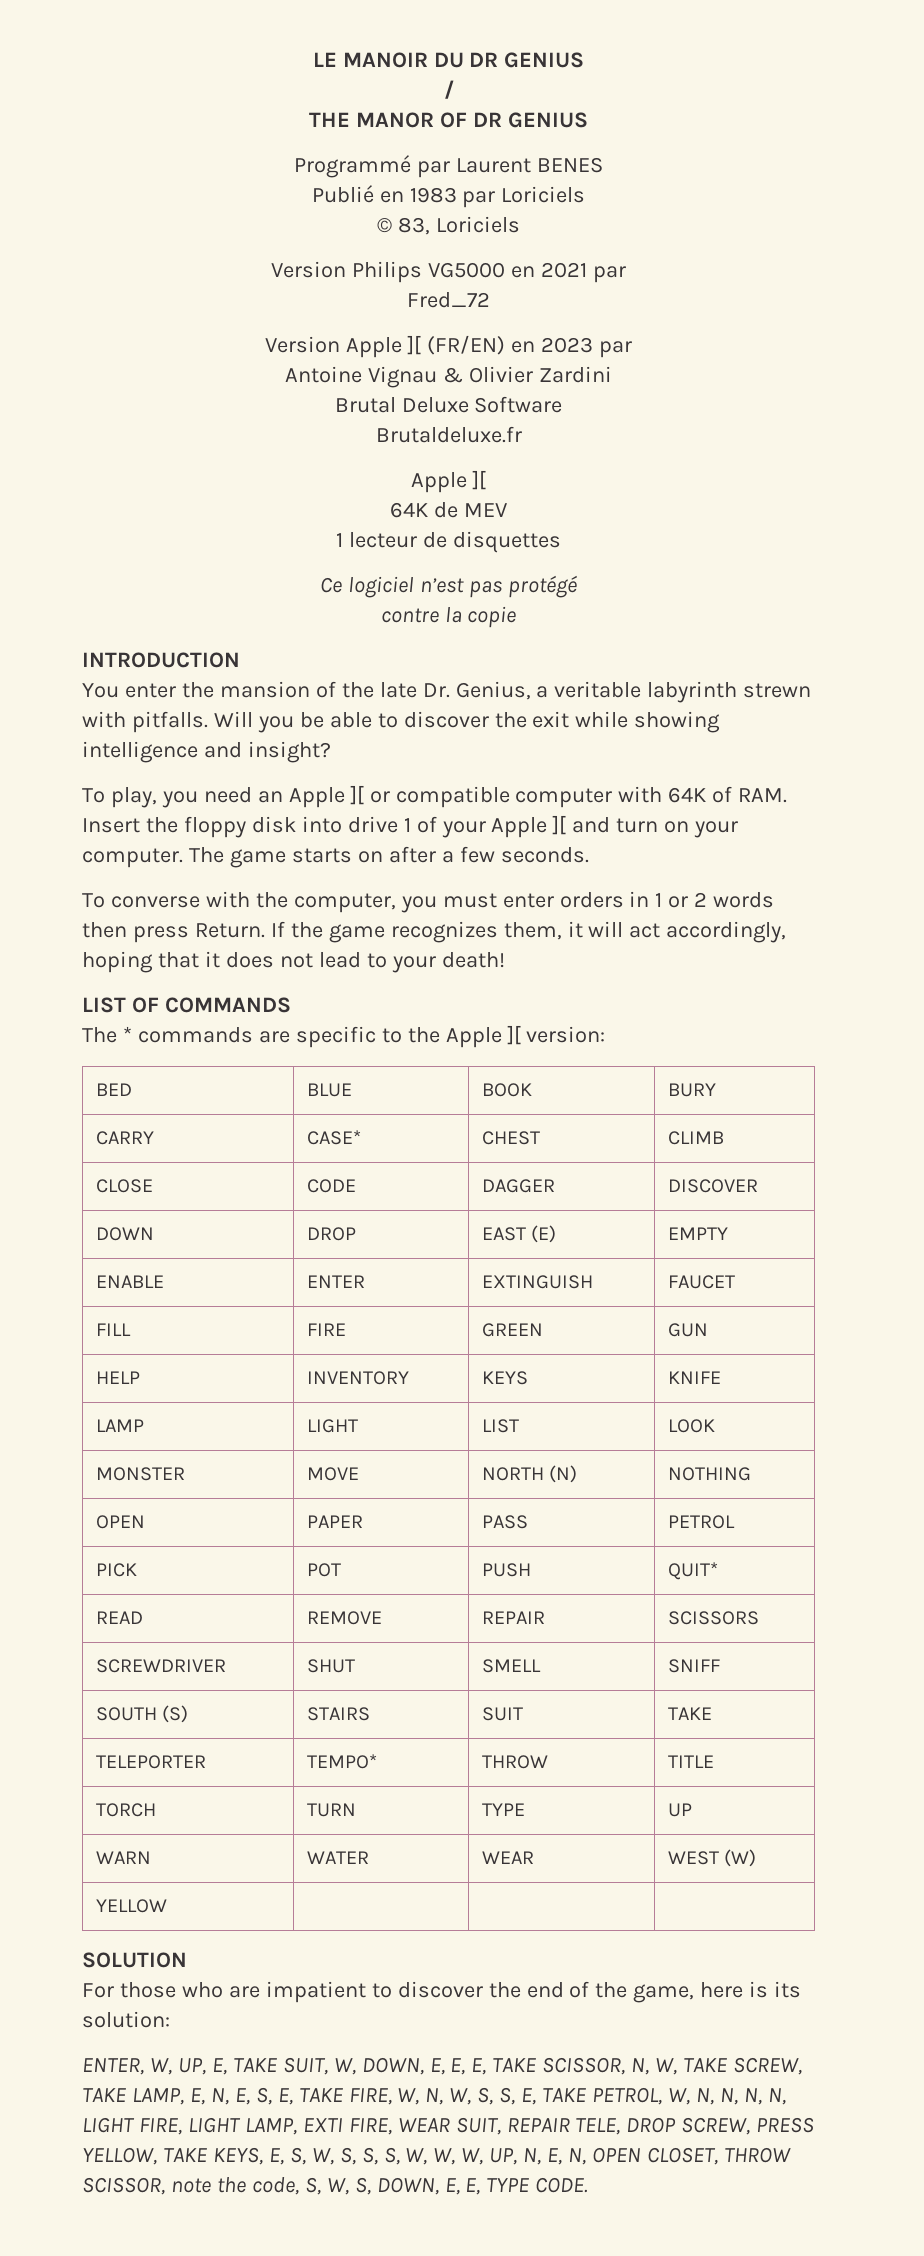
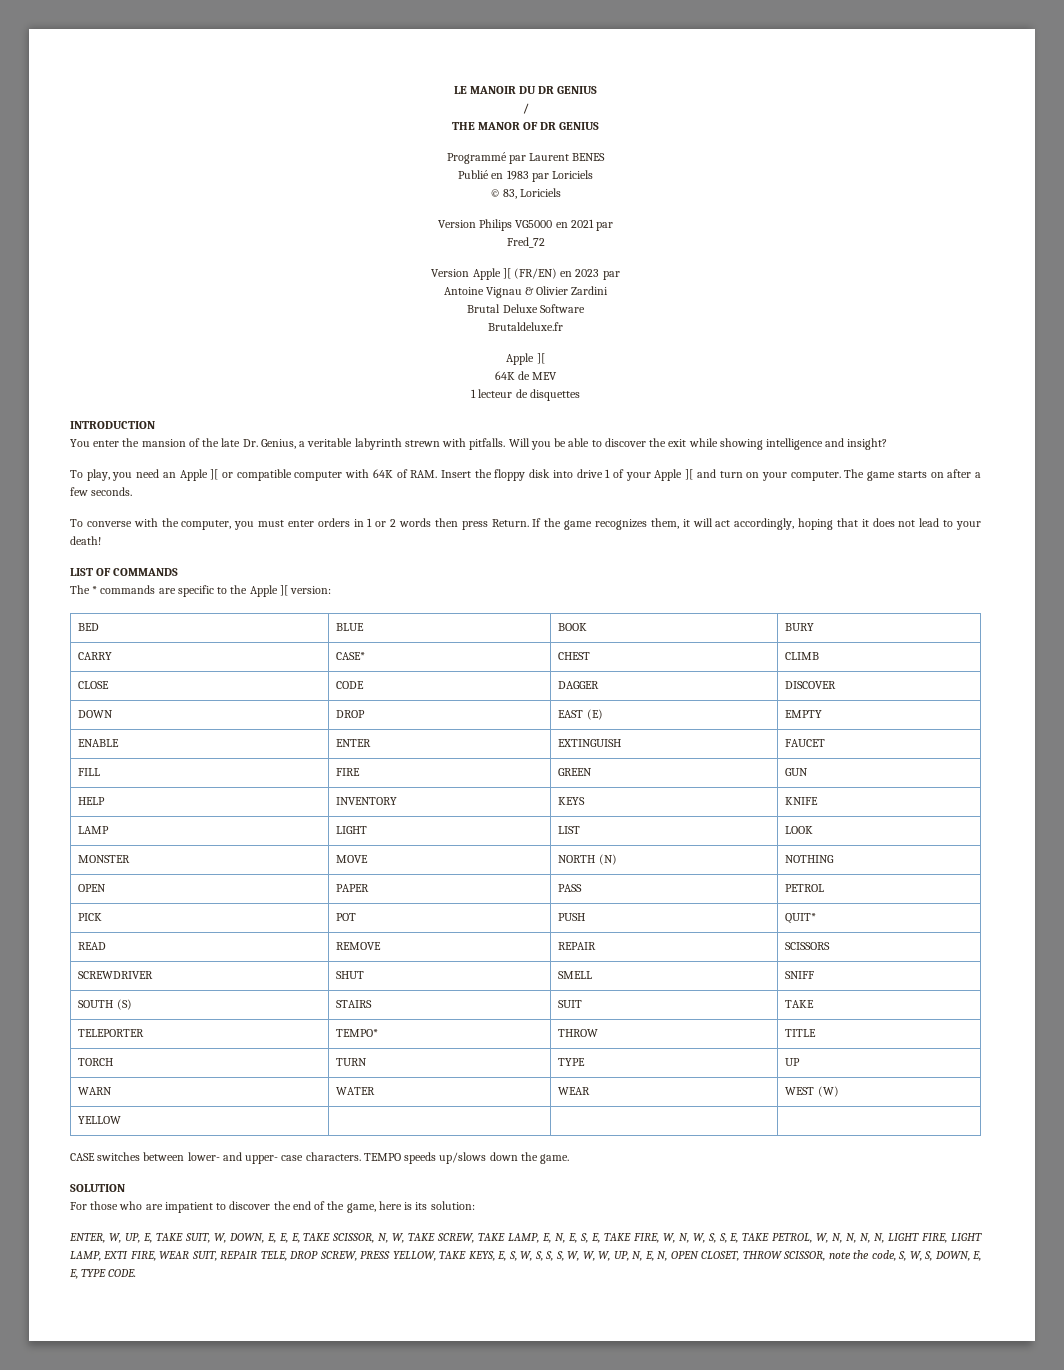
[320,575,577,598] [380,606,517,628] // Ce logiciel n’est pas protégé // contre la copie -> (580, 395) none
(167, 1906) none -> [70,1152,570,1164] // CASE switches between lower- and upper- case characters. TEMPO speeds up/slows down the game.

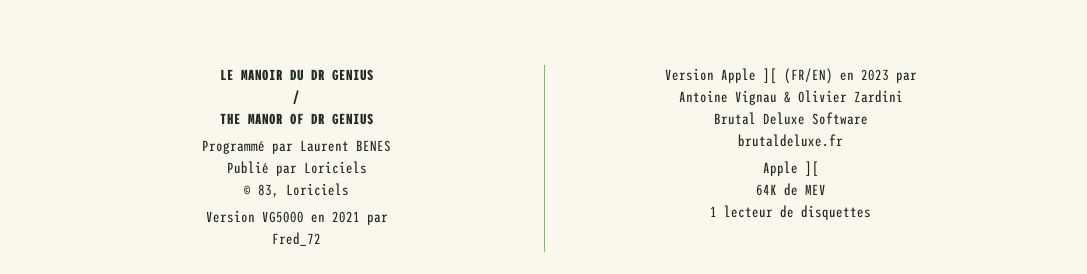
[491,170,529,180] en 1983 -> (269, 167) none
[479,219,513,231] Philips -> (255, 216) none
[488,322,563,331] Brutaldeluxe.fr -> [738,134,843,147] brutaldeluxe.fr
[70,421,155,429] [70,438,888,450] [70,469,981,481] [70,487,133,496] [70,518,982,530] [70,536,101,545] [70,568,179,576] [70,585,332,597] [78,623,100,631] [336,623,365,631] [558,623,588,631] [785,623,815,631] [78,652,113,660] [336,652,366,660] [558,652,591,660] [785,652,820,660] [78,681,110,689] [336,681,365,689] [558,681,600,689] [785,681,837,689] [78,710,114,718] [336,710,366,718] [558,709,603,720] [785,710,823,718] [78,739,120,747] [336,739,372,747] [558,739,622,747] [785,739,826,747] [78,768,101,776] [336,768,361,776] [558,768,593,776] [785,768,809,776] [78,797,106,805] [336,797,398,805] [558,797,586,805] [785,797,819,805] [78,826,110,834] [336,826,368,834] [558,826,581,834] [785,826,814,834] [78,855,131,863] [336,855,369,863] [558,854,617,865] [785,855,835,863] [78,884,107,892] [336,884,370,892] [558,884,583,892] [785,884,825,892] [78,913,103,921] [336,913,357,921] [558,913,586,921] [785,913,817,924] [78,942,107,950] [336,942,382,950] [558,942,597,950] [785,942,831,950] [78,971,154,979] [336,971,365,979] [558,971,593,979] [785,971,815,979] [78,999,132,1010] [336,1000,373,1008] [558,1000,583,1008] [785,1000,815,1008] [78,1029,145,1037] [336,1029,379,1037] [558,1029,599,1037] [785,1029,817,1037] [78,1058,114,1066] [336,1058,368,1066] [558,1058,586,1066] [785,1058,801,1066] [78,1087,113,1095] [336,1087,376,1095] [558,1087,591,1095] [785,1086,839,1097] [78,1116,122,1124] [70,1152,570,1164] [70,1184,125,1192] [70,1201,475,1213] [69,1233,983,1243] [70,1250,981,1261] [69,1269,137,1279] // INTRODUCTION // You enter the mansion of the late Dr. Genius, a veritable labyrinth strewn with pitfalls. Will you be able to discover the exit while showing intelligence and insight? // To play, you need an Apple ][ or compatible computer with 64K of RAM. Insert the floppy disk into drive 1 of your Apple ][ and turn on your computer. The game starts on after a few seconds. // To converse with the computer, you must enter orders in 1 or 2 words then press Return. If the game recognizes them, it will act accordingly, hoping that it does not lead to your death! // LIST OF COMMANDS // The * commands are specific to the Apple ][ version: // BED | BLUE | BOOK | BURY // CARRY | CASE* | CHEST | CLIMB // CLOSE | CODE | DAGGER | DISCOVER // DOWN | DROP | EAST (E) | EMPTY // ENABLE | ENTER | EXTINGUISH | FAUCET // FILL | FIRE | GREEN | GUN // HELP | INVENTORY | KEYS | KNIFE // LAMP | LIGHT | LIST | LOOK // MONSTER | MOVE | NORTH (N) | NOTHING // OPEN | PAPER | PASS | PETROL // PICK | POT | PUSH | QUIT* // READ | REMOVE | REPAIR | SCISSORS // SCREWDRIVER | SHUT | SMELL | SNIFF // SOUTH (S) | STAIRS | SUIT | TAKE // TELEPORTER | TEMPO* | THROW | TITLE // TORCH | TURN | TYPE | UP // WARN | WATER | WEAR | WEST (W) // YELLOW | | | // CASE switches between lower- and upper- case characters. TEMPO speeds up/slows down the game. // SOLUTION // For those who are impatient to discover the end of the game, here is its solution: // ENTER, W, UP, E, TAKE SUIT, W, DOWN, E, E, E, TAKE SCISSOR, N, W, TAKE SCREW, TAKE LAMP, E, N, E, S, E, TAKE FIRE, W, N, W, S, S, E, TAKE PETROL, W, N, N, N, N, LIGHT FIRE, LIGHT LAMP, EXTI FIRE, WEAR SUIT, REPAIR TELE, DROP SCREW, PRESS YELLOW, TAKE KEYS, E, S, W, S, S, S, W, W, W, UP, N, E, N, OPEN CLOSET, THROW SCISSOR, note the code, S, W, S, DOWN, E, E, TYPE CODE. -> (871, 212) none

